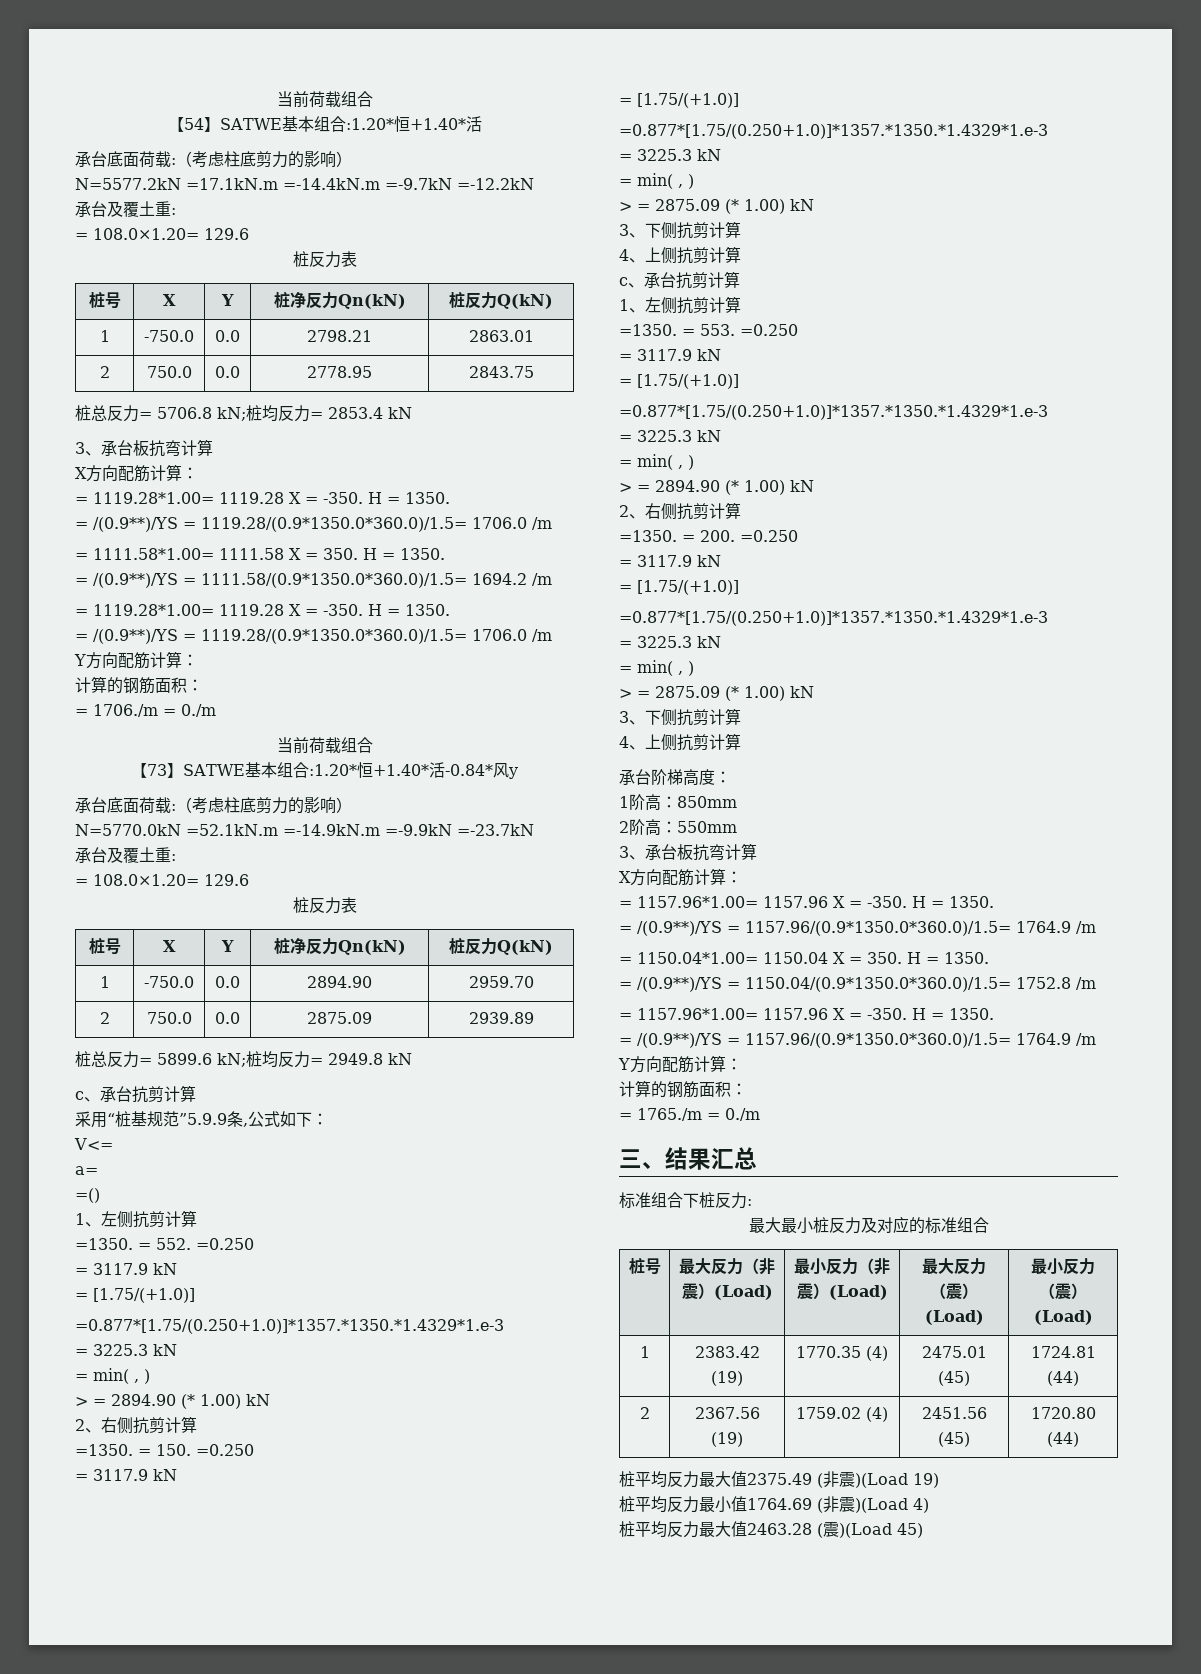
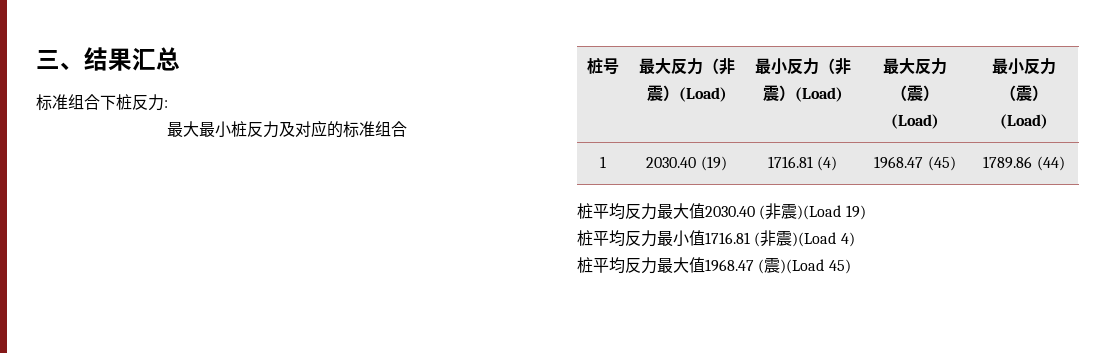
[276,91,373,108] [167,116,482,132] [75,151,352,168] [75,178,534,190] [75,201,176,217] [75,228,249,240] [292,251,357,268] [88,291,121,309] [163,294,176,306] [221,294,234,306] [273,291,406,309] [449,291,553,309] [99,330,110,342] [144,330,194,342] [215,330,240,342] [307,330,372,342] [468,330,534,342] [99,366,110,378] [146,366,192,378] [215,366,240,378] [307,366,372,378] [468,366,534,378] [75,405,412,422] [75,439,213,457] [75,464,198,482] [75,492,450,504] [75,517,552,532] [75,548,445,560] [75,573,552,588] [75,604,450,616] [75,629,552,644] [74,651,198,669] [75,676,203,694] [75,704,216,717] [276,737,373,754] [131,762,518,779] [75,797,352,814] [75,824,534,836] [75,847,176,863] [75,874,249,886] [292,897,357,914] [88,937,121,955] [163,940,176,952] [221,940,234,952] [273,937,406,955] [449,937,553,955] [99,976,110,988] [144,976,194,988] [215,976,240,988] [307,976,372,988] [468,976,534,988] [99,1012,110,1024] [146,1012,192,1024] [215,1012,240,1024] [307,1012,372,1024] [468,1012,534,1024] [75,1051,412,1068] [75,1085,196,1103] [75,1111,328,1128] [74,1138,113,1150] [75,1166,98,1175] [75,1188,100,1203] [75,1210,197,1228] [75,1238,254,1250] [75,1263,177,1275] [75,1288,195,1303] [75,1319,504,1334] [75,1344,177,1356] [75,1368,150,1384] [75,1394,270,1409] [75,1416,197,1434] [75,1444,254,1456] [75,1469,177,1481] [619,93,739,108] [619,124,1048,139] [619,149,721,161] [619,173,694,189] [619,199,814,214] [619,221,741,239] [619,246,741,264] [619,271,740,289] [619,296,741,314] [619,324,798,336] [619,349,721,361] [619,374,739,389] [619,405,1048,420] [619,430,721,442] [619,454,694,470] [619,480,814,495] [619,502,741,520] [619,530,798,542] [619,555,721,567] [619,580,739,595] [619,611,1048,626] [619,636,721,648] [619,660,694,676] [619,686,814,701] [619,708,741,726] [619,733,741,751] [619,769,731,786] [619,794,737,811] [619,819,737,836] [619,843,757,861] [619,868,742,886] [619,896,994,908] [619,921,1096,936] [619,952,989,964] [619,977,1096,992] [619,1008,994,1020] [619,1033,1096,1048] [618,1055,742,1073] [619,1080,747,1098] [619,1108,760,1121] 当前荷载组合 // 【54】SATWE基本组合:1.20*恒+1.40*活 // 承台底面荷载:（考虑柱底剪力的影响） // N=5577.2kN =17.1kN.m =-14.4kN.m =-9.7kN =-12.2kN // 承台及覆土重: // = 108.0×1.20= 129.6 // 桩反力表 // 桩号 | X | Y | 桩净反力Qn(kN) | 桩反力Q(kN) // 1 | -750.0 | 0.0 | 2798.21 | 2863.01 // 2 | 750.0 | 0.0 | 2778.95 | 2843.75 // 桩总反力= 5706.8 kN;桩均反力= 2853.4 kN // 3、承台板抗弯计算 // X方向配筋计算： // = 1119.28*1.00= 1119.28 X = -350. H = 1350. // = /(0.9**)/YS = 1119.28/(0.9*1350.0*360.0)/1.5= 1706.0 /m // = 1111.58*1.00= 1111.58 X = 350. H = 1350. // = /(0.9**)/YS = 1111.58/(0.9*1350.0*360.0)/1.5= 1694.2 /m // = 1119.28*1.00= 1119.28 X = -350. H = 1350. // = /(0.9**)/YS = 1119.28/(0.9*1350.0*360.0)/1.5= 1706.0 /m // Y方向配筋计算： // 计算的钢筋面积： // = 1706./m = 0./m // 当前荷载组合 // 【73】SATWE基本组合:1.20*恒+1.40*活-0.84*风y // 承台底面荷载:（考虑柱底剪力的影响） // N=5770.0kN =52.1kN.m =-14.9kN.m =-9.9kN =-23.7kN // 承台及覆土重: // = 108.0×1.20= 129.6 // 桩反力表 // 桩号 | X | Y | 桩净反力Qn(kN) | 桩反力Q(kN) // 1 | -750.0 | 0.0 | 2894.90 | 2959.70 // 2 | 750.0 | 0.0 | 2875.09 | 2939.89 // 桩总反力= 5899.6 kN;桩均反力= 2949.8 kN // c、承台抗剪计算 // 采用“桩基规范”5.9.9条,公式如下： // V<= // a= // =() // 1、左侧抗剪计算 // =1350. = 552. =0.250 // = 3117.9 kN // = [1.75/(+1.0)] // =0.877*[1.75/(0.250+1.0)]*1357.*1350.*1.4329*1.e-3 // = 3225.3 kN // = min( , ) // > = 2894.90 (* 1.00) kN // 2、右侧抗剪计算 // =1350. = 150. =0.250 // = 3117.9 kN // = [1.75/(+1.0)] // =0.877*[1.75/(0.250+1.0)]*1357.*1350.*1.4329*1.e-3 // = 3225.3 kN // = min( , ) // > = 2875.09 (* 1.00) kN // 3、下侧抗剪计算 // 4、上侧抗剪计算 // c、承台抗剪计算 // 1、左侧抗剪计算 // =1350. = 553. =0.250 // = 3117.9 kN // = [1.75/(+1.0)] // =0.877*[1.75/(0.250+1.0)]*1357.*1350.*1.4329*1.e-3 // = 3225.3 kN // = min( , ) // > = 2894.90 (* 1.00) kN // 2、右侧抗剪计算 // =1350. = 200. =0.250 // = 3117.9 kN // = [1.75/(+1.0)] // =0.877*[1.75/(0.250+1.0)]*1357.*1350.*1.4329*1.e-3 // = 3225.3 kN // = min( , ) // > = 2875.09 (* 1.00) kN // 3、下侧抗剪计算 // 4、上侧抗剪计算 // 承台阶梯高度： // 1阶高：850mm // 2阶高：550mm // 3、承台板抗弯计算 // X方向配筋计算： // = 1157.96*1.00= 1157.96 X = -350. H = 1350. // = /(0.9**)/YS = 1157.96/(0.9*1350.0*360.0)/1.5= 1764.9 /m // = 1150.04*1.00= 1150.04 X = 350. H = 1350. // = /(0.9**)/YS = 1150.04/(0.9*1350.0*360.0)/1.5= 1752.8 /m // = 1157.96*1.00= 1157.96 X = -350. H = 1350. // = /(0.9**)/YS = 1157.96/(0.9*1350.0*360.0)/1.5= 1764.9 /m // Y方向配筋计算： // 计算的钢筋面积： // = 1765./m = 0./m // -> (36, 59) none
[694,1346,760,1358] [711,1371,743,1386] [796,1346,888,1361] [921,1346,987,1358] [938,1371,970,1386] [1030,1346,1096,1358] [1047,1371,1079,1386] [639,1407,650,1419] [694,1407,760,1419] [711,1432,743,1447] [796,1407,888,1422] [921,1407,987,1419] [938,1432,970,1447] [1030,1407,1096,1419] 2383.42 (19) | 1770.35 (4) | 2475.01 (45) | 1724.81 (44) // 2 | 2367.56 (19) | 1759.02 (4) | 2451.56 (45) | 1720.80 -> [646,156,727,171] [767,156,838,171] [874,156,956,171] [983,156,1033,169] 2030.40 (19) | 1716.81 (4) | 1968.47 (45) | 1789.86
[747,1473,812,1485] 2375.49 -> [705,206,755,217] 2030.40
[747,1498,812,1510] 1764.69 -> [705,232,750,244] 1716.81
[747,1523,812,1535] 2463.28 -> [705,259,754,272] 1968.47

